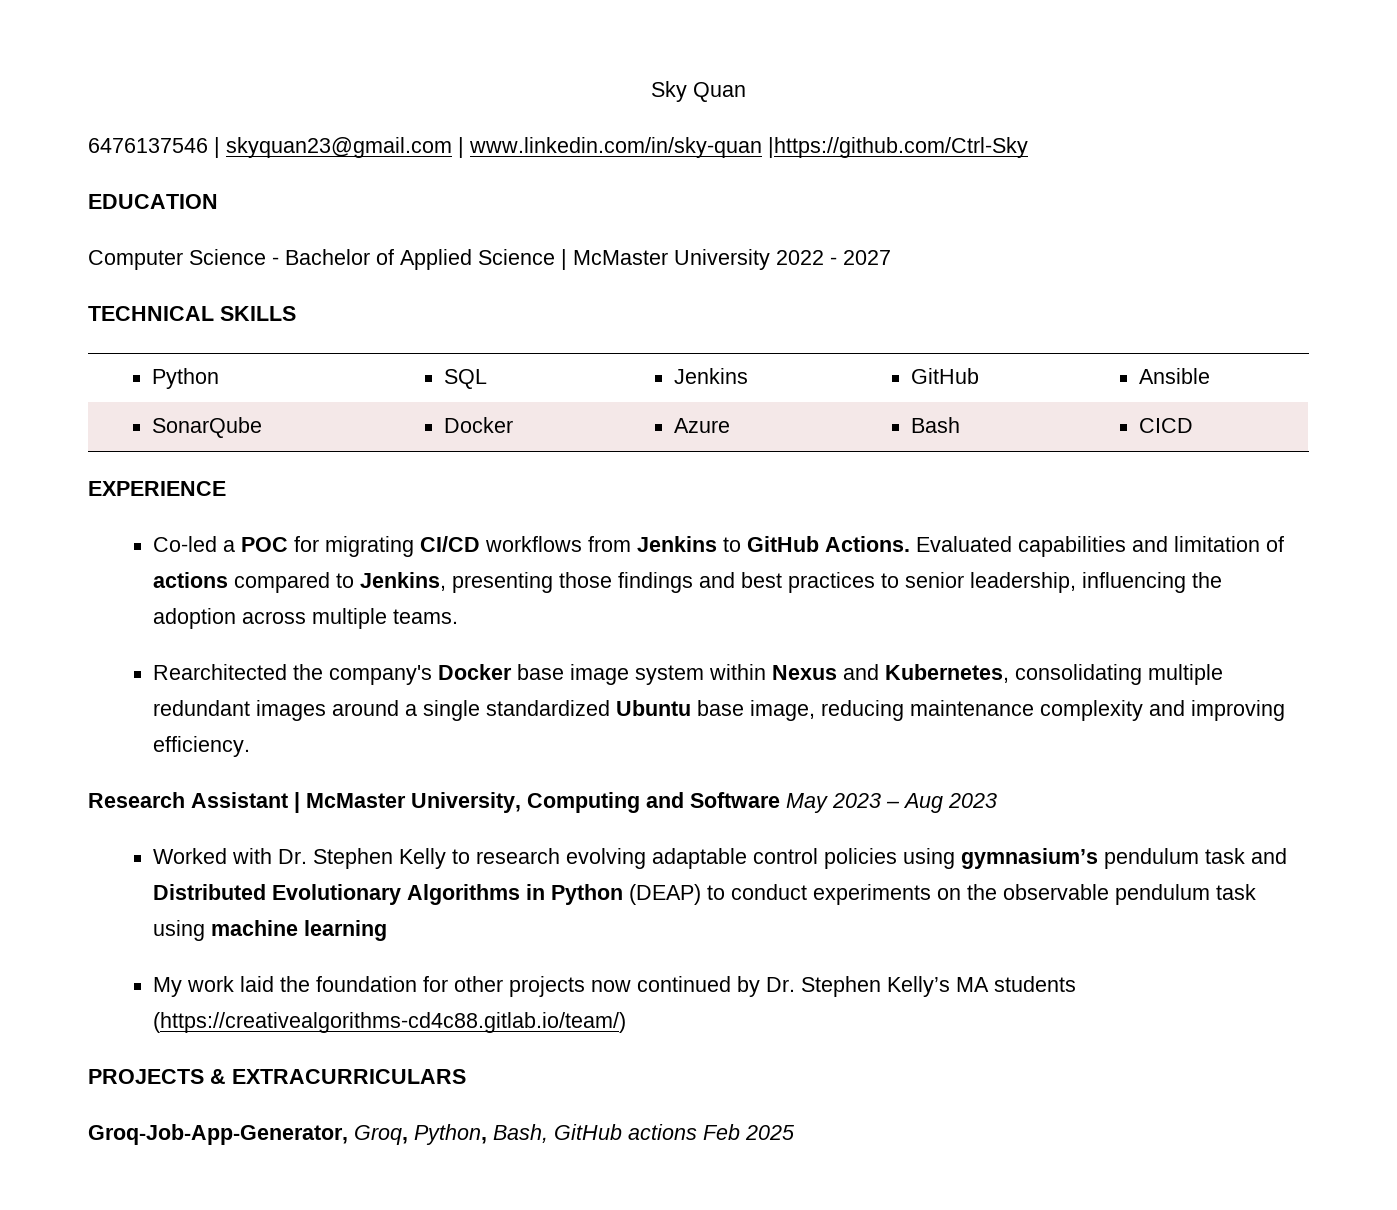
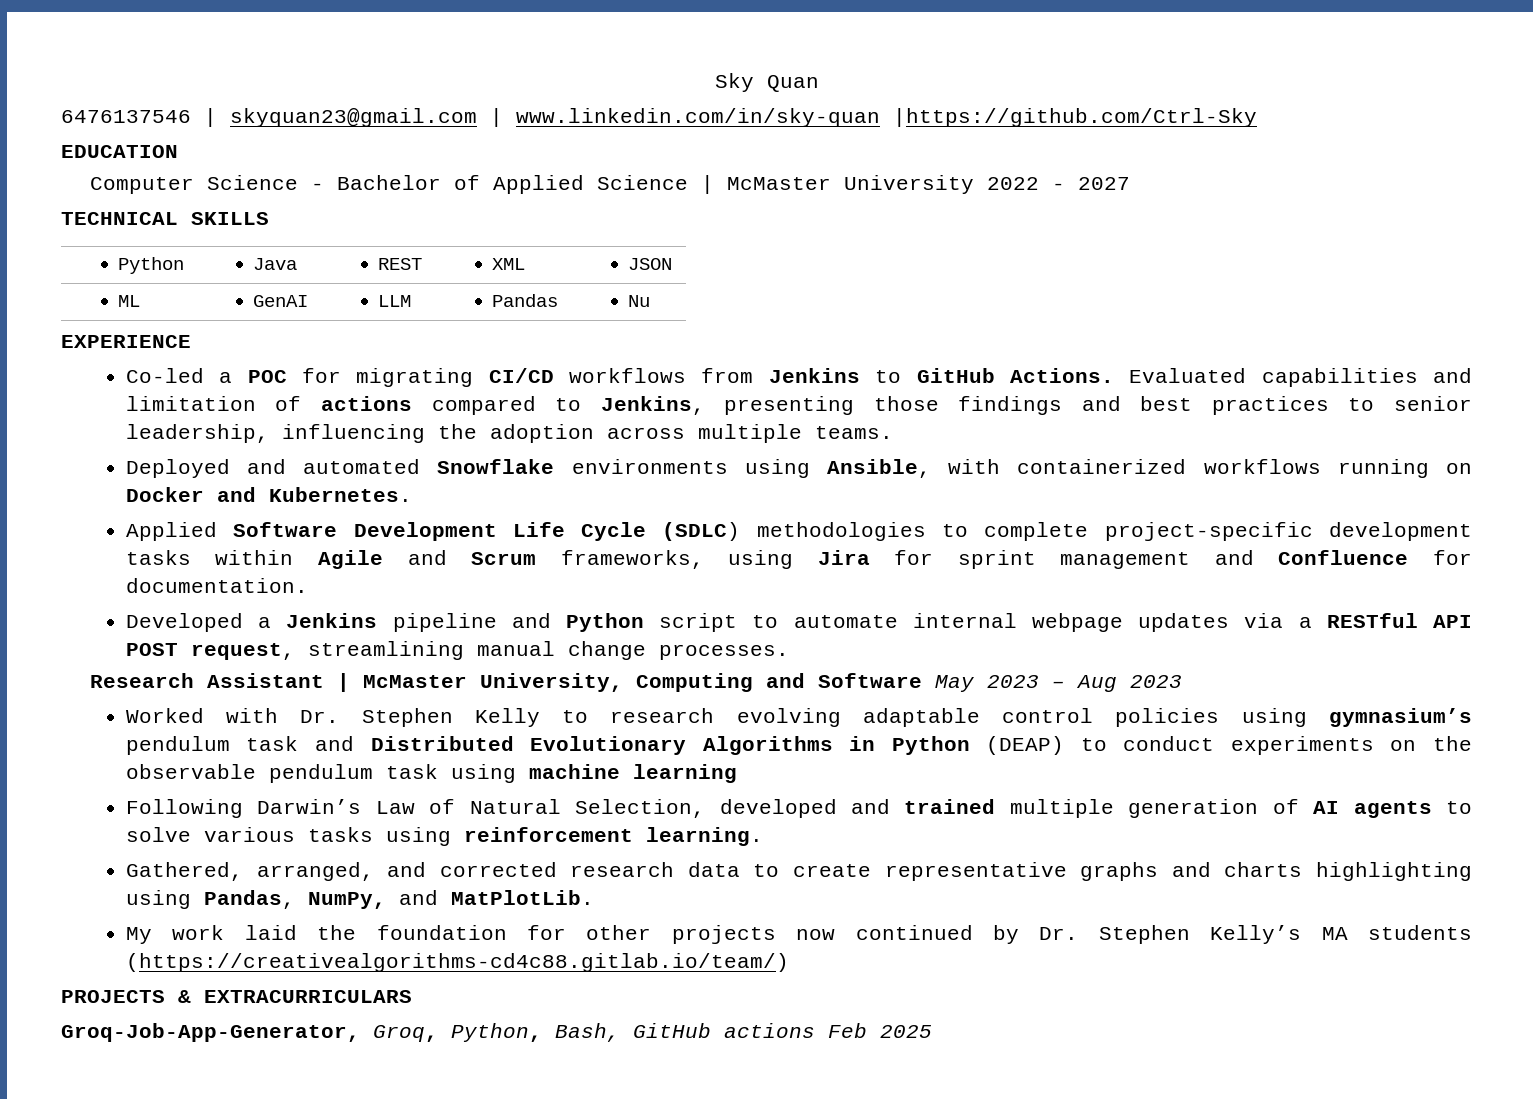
[444,369,488,389] [674,368,749,384] [911,368,980,384] [1139,368,1211,384] [152,417,263,438] [444,417,514,433] [674,418,731,433] [911,417,961,433] [1139,418,1194,433] SQL | Jenkins | GitHub | Ansible // SonarQube | Docker | Azure | Bash | CICD -> [253,258,298,270] [378,258,423,270] [492,258,526,270] [628,258,673,270] [118,295,141,307] [253,295,309,307] [378,295,412,307] [492,294,559,307] [628,295,651,307] Java | REST | XML | JSON // ML | GenAI | LLM | Pandas | Nu
[153,664,1224,685] [153,700,1286,721] [153,736,251,757] Rearchitected the company's Docker base image system within Nexus and Kubernetes, consolidating multiple redundant images around a single standardized Ubuntu base image, reducing maintenance complexity and improving efficiency. -> [125,459,1473,478] [125,487,412,502] [125,522,1472,541] [125,550,1472,569] [125,578,308,593] [125,613,1472,632] [125,641,789,660] Deployed and automated Snowflake environments using Ansible, with containerized workflows running on Docker and Kubernetes. // Applied Software Development Life Cycle (SDLC) methodologies to complete project-specific development tasks within Agile and Scrum frameworks, using Jira for sprint management and Confluence for documentation. // Developed a Jenkins pipeline and Python script to automate internal webpage updates via a RESTful API POST request, streamlining manual change processes.
(388, 930) none -> [125,799,1472,818] [125,827,763,846] [125,862,1473,881] [125,890,594,909] // Following Darwin’s Law of Natural Selection, developed and trained multiple generation of AI agents to solve various tasks using reinforcement learning. // Gathered, arranged, and corrected research data to create representative graphs and charts highlighting using Pandas, NumPy, and MatPlotLib.

